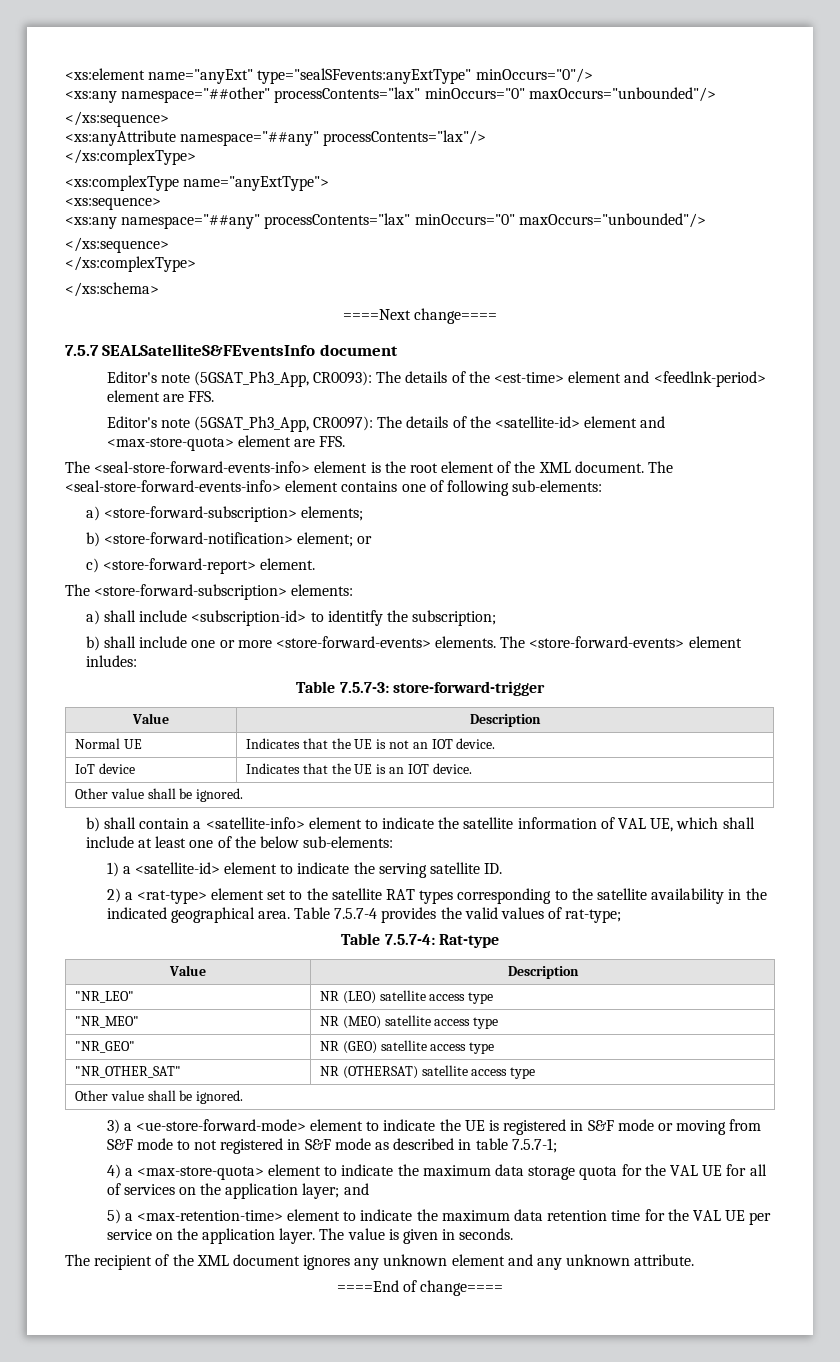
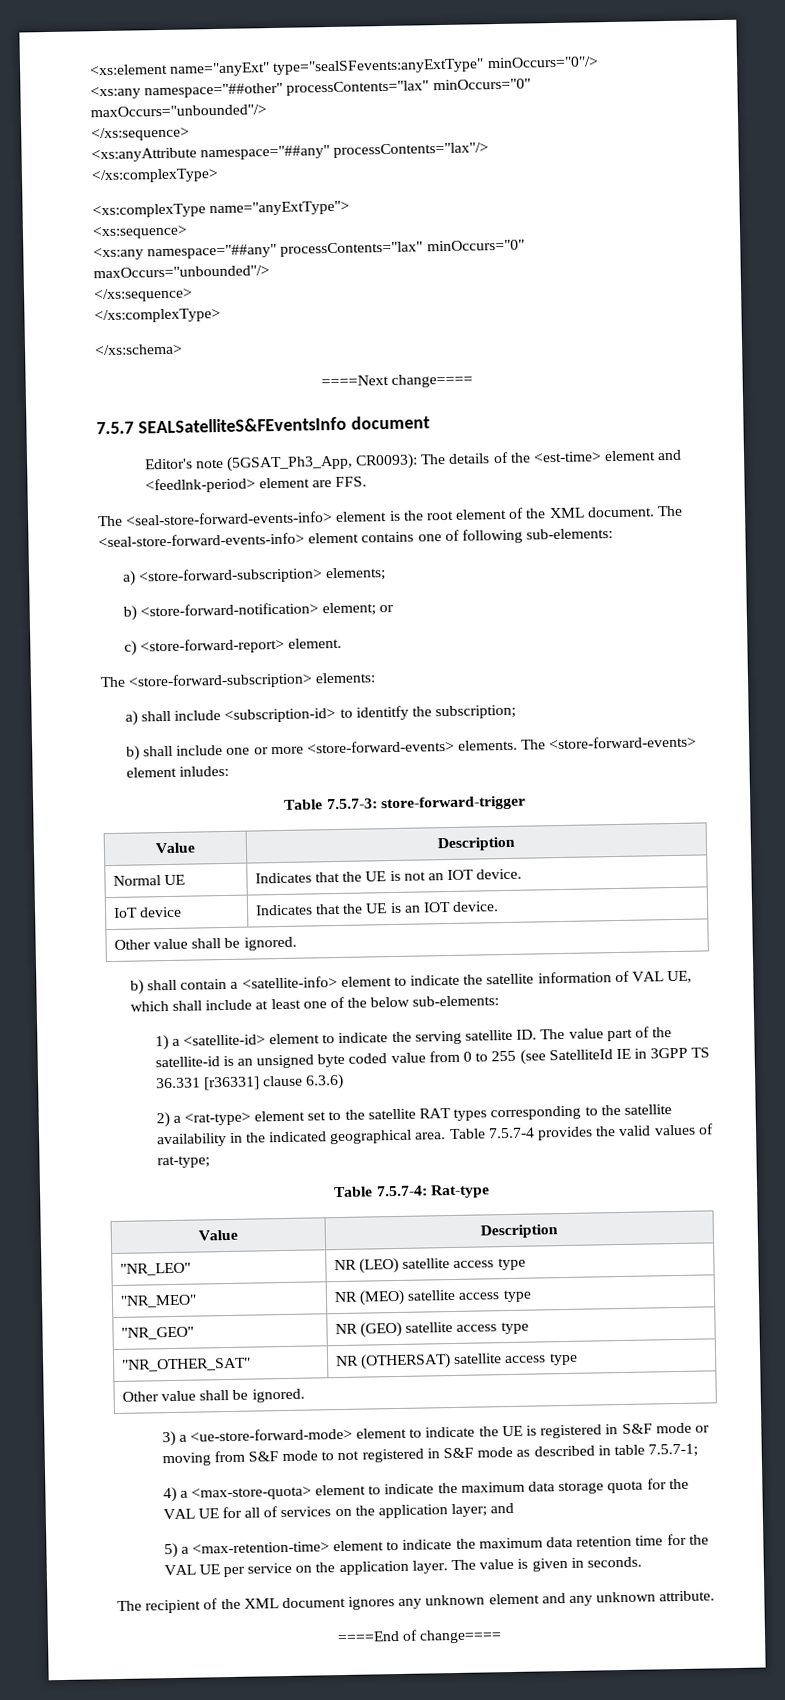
[106,416,666,432] [106,435,346,451] // Editor's note (5GSAT_Ph3_App, CR0097): The details of the <satellite-id> element and <max-store-quota> element are FFS. -> (368, 481) none
(503, 868) none -> [540,1026,673,1042] [154,1047,711,1069] [155,1073,345,1091] The value part of the satellite-id is an unsigned byte coded value from 0 to 255 (see SatelliteId IE in 3GPP TS 36.331 [r36331] clause 6.3.6)

